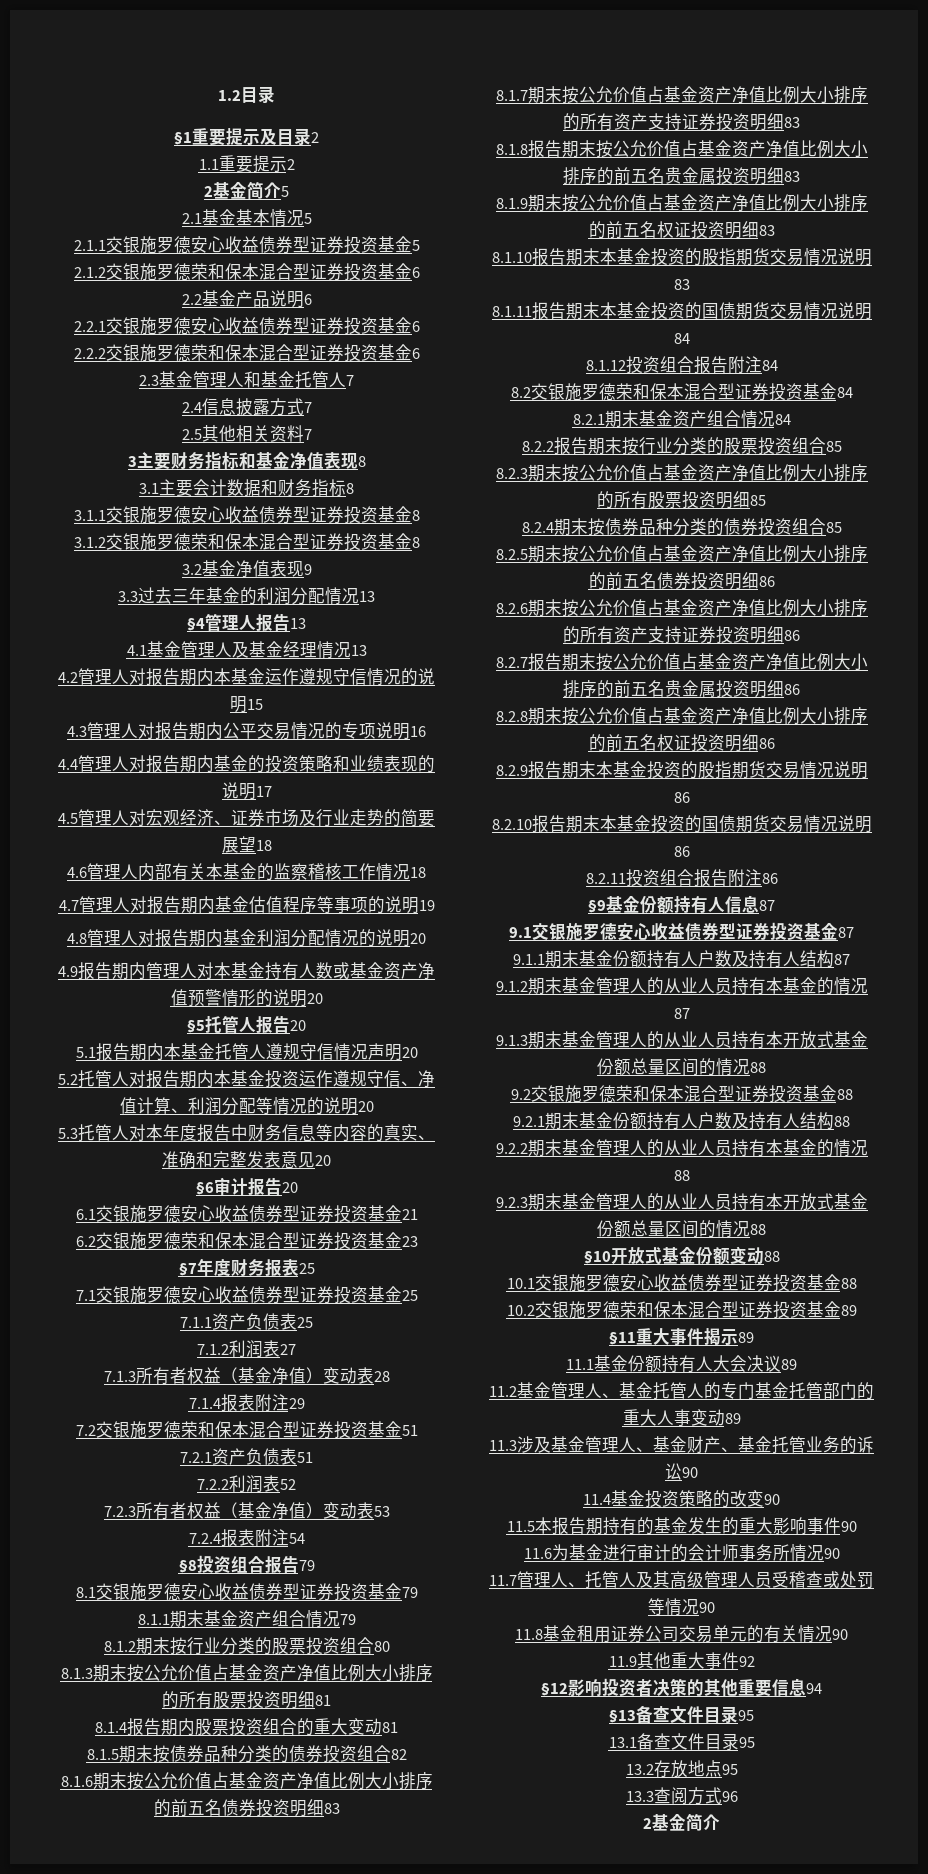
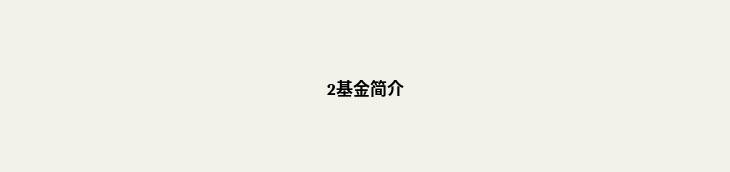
[218,86,275,104] [174,128,319,146] [198,155,295,173] [204,181,289,199] [181,209,312,227] [73,236,420,254] [73,263,420,281] [181,290,312,308] [73,317,420,335] [73,344,420,362] [139,371,354,388] [181,398,312,416] [181,425,312,442] [127,451,366,470] [139,479,354,497] [73,506,420,524] [73,533,420,551] [181,560,312,578] [118,587,375,605] [187,613,306,631] [126,641,367,659] [58,668,435,686] [230,696,263,713] [67,722,426,740] [58,755,435,773] [221,782,272,800] [58,809,435,827] [221,836,272,853] [67,863,426,881] [58,896,435,914] [67,929,426,947] [58,962,435,980] [170,989,323,1007] [187,1015,306,1033] [75,1043,418,1061] [58,1070,435,1088] [119,1097,374,1115] [58,1124,435,1142] [162,1151,331,1169] [195,1177,298,1195] [75,1205,418,1223] [75,1232,418,1250] [178,1258,315,1277] [75,1286,418,1304] [180,1313,313,1330] [197,1340,296,1357] [103,1367,390,1385] [188,1394,305,1412] [75,1421,418,1439] [180,1448,313,1465] [197,1475,296,1492] [103,1502,390,1520] [188,1529,305,1547] [178,1555,315,1574] [75,1583,418,1601] [137,1610,356,1628] [103,1637,390,1655] [60,1664,433,1682] [162,1691,331,1709] [95,1718,398,1736] [86,1745,407,1763] [60,1772,433,1790] [153,1799,340,1817] [495,86,868,104] [563,113,800,131] [495,140,868,158] [563,167,800,185] [495,194,868,212] [588,221,775,239] [491,248,872,266] [673,279,690,290] [491,302,872,320] [673,333,690,344] [585,356,778,374] [510,383,853,401] [572,410,791,428] [521,437,842,455] [495,464,868,482] [597,491,766,509] [521,518,842,536] [495,545,868,563] [588,572,775,590] [495,599,868,617] [563,626,800,644] [495,653,868,671] [563,680,800,698] [495,707,868,725] [588,734,775,752] [495,761,868,779] [673,792,690,803] [491,815,872,833] [673,846,690,857] [585,869,778,887] [588,895,775,914] [509,922,854,941] [513,950,850,968] [495,977,868,995] [673,1008,690,1019] [495,1031,868,1049] [597,1058,766,1076] [510,1085,853,1103] [513,1112,850,1130] [495,1139,868,1157] [673,1170,690,1181] [495,1193,868,1211] [597,1220,766,1238] [583,1246,780,1265] [506,1274,857,1292] [506,1301,857,1319] [609,1328,754,1345] [566,1355,797,1373] [489,1382,874,1400] [622,1409,741,1426] [489,1436,874,1454] [665,1463,698,1480] [583,1490,780,1508] [506,1517,857,1535] [523,1544,840,1562] [489,1571,874,1589] [648,1598,715,1616] [515,1625,848,1643] [608,1652,755,1669] [541,1678,822,1697] [609,1705,754,1724] [608,1733,755,1750] [625,1760,738,1778] [625,1787,738,1805] 1.2目录 // §1重要提示及目录2 // 1.1重要提示2 // 2基金简介5 // 2.1基金基本情况5 // 2.1.1交银施罗德安心收益债券型证券投资基金5 // 2.1.2交银施罗德荣和保本混合型证券投资基金6 // 2.2基金产品说明6 // 2.2.1交银施罗德安心收益债券型证券投资基金6 // 2.2.2交银施罗德荣和保本混合型证券投资基金6 // 2.3基金管理人和基金托管人7 // 2.4信息披露方式7 // 2.5其他相关资料7 // 3主要财务指标和基金净值表现8 // 3.1主要会计数据和财务指标8 // 3.1.1交银施罗德安心收益债券型证券投资基金8 // 3.1.2交银施罗德荣和保本混合型证券投资基金8 // 3.2基金净值表现9 // 3.3过去三年基金的利润分配情况13 // §4管理人报告13 // 4.1基金管理人及基金经理情况13 // 4.2管理人对报告期内本基金运作遵规守信情况的说明15 // 4.3管理人对报告期内公平交易情况的专项说明16 // 4.4管理人对报告期内基金的投资策略和业绩表现的说明17 // 4.5管理人对宏观经济、证券市场及行业走势的简要展望18 // 4.6管理人内部有关本基金的监察稽核工作情况18 // 4.7管理人对报告期内基金估值程序等事项的说明19 // 4.8管理人对报告期内基金利润分配情况的说明20 // 4.9报告期内管理人对本基金持有人数或基金资产净值预警情形的说明20 // §5托管人报告20 // 5.1报告期内本基金托管人遵规守信情况声明20 // 5.2托管人对报告期内本基金投资运作遵规守信、净值计算、利润分配等情况的说明20 // 5.3托管人对本年度报告中财务信息等内容的真实、准确和完整发表意见20 // §6审计报告20 // 6.1交银施罗德安心收益债券型证券投资基金21 // 6.2交银施罗德荣和保本混合型证券投资基金23 // §7年度财务报表25 // 7.1交银施罗德安心收益债券型证券投资基金25 // 7.1.1资产负债表25 // 7.1.2利润表27 // 7.1.3所有者权益（基金净值）变动表28 // 7.1.4报表附注29 // 7.2交银施罗德荣和保本混合型证券投资基金51 // 7.2.1资产负债表51 // 7.2.2利润表52 // 7.2.3所有者权益（基金净值）变动表53 // 7.2.4报表附注54 // §8投资组合报告79 // 8.1交银施罗德安心收益债券型证券投资基金79 // 8.1.1期末基金资产组合情况79 // 8.1.2期末按行业分类的股票投资组合80 // 8.1.3期末按公允价值占基金资产净值比例大小排序的所有股票投资明细81 // 8.1.4报告期内股票投资组合的重大变动81 // 8.1.5期末按债券品种分类的债券投资组合82 // 8.1.6期末按公允价值占基金资产净值比例大小排序的前五名债券投资明细83 // 8.1.7期末按公允价值占基金资产净值比例大小排序的所有资产支持证券投资明细83 // 8.1.8报告期末按公允价值占基金资产净值比例大小排序的前五名贵金属投资明细83 // 8.1.9期末按公允价值占基金资产净值比例大小排序的前五名权证投资明细83 // 8.1.10报告期末本基金投资的股指期货交易情况说明83 // 8.1.11报告期末本基金投资的国债期货交易情况说明84 // 8.1.12投资组合报告附注84 // 8.2交银施罗德荣和保本混合型证券投资基金84 // 8.2.1期末基金资产组合情况84 // 8.2.2报告期末按行业分类的股票投资组合85 // 8.2.3期末按公允价值占基金资产净值比例大小排序的所有股票投资明细85 // 8.2.4期末按债券品种分类的债券投资组合85 // 8.2.5期末按公允价值占基金资产净值比例大小排序的前五名债券投资明细86 // 8.2.6期末按公允价值占基金资产净值比例大小排序的所有资产支持证券投资明细86 // 8.2.7报告期末按公允价值占基金资产净值比例大小排序的前五名贵金属投资明细86 // 8.2.8期末按公允价值占基金资产净值比例大小排序的前五名权证投资明细86 // 8.2.9报告期末本基金投资的股指期货交易情况说明86 // 8.2.10报告期末本基金投资的国债期货交易情况说明86 // 8.2.11投资组合报告附注86 // §9基金份额持有人信息87 // 9.1交银施罗德安心收益债券型证券投资基金87 // 9.1.1期末基金份额持有人户数及持有人结构87 // 9.1.2期末基金管理人的从业人员持有本基金的情况87 // 9.1.3期末基金管理人的从业人员持有本开放式基金份额总量区间的情况88 // 9.2交银施罗德荣和保本混合型证券投资基金88 // 9.2.1期末基金份额持有人户数及持有人结构88 // 9.2.2期末基金管理人的从业人员持有本基金的情况88 // 9.2.3期末基金管理人的从业人员持有本开放式基金份额总量区间的情况88 // §10开放式基金份额变动88 // 10.1交银施罗德安心收益债券型证券投资基金88 // 10.2交银施罗德荣和保本混合型证券投资基金89 // §11重大事件揭示89 // 11.1基金份额持有人大会决议89 // 11.2基金管理人、基金托管人的专门基金托管部门的重大人事变动89 // 11.3涉及基金管理人、基金财产、基金托管业务的诉讼90 // 11.4基金投资策略的改变90 // 11.5本报告期持有的基金发生的重大影响事件90 // 11.6为基金进行审计的会计师事务所情况90 // 11.7管理人、托管人及其高级管理人员受稽查或处罚等情况90 // 11.8基金租用证券公司交易单元的有关情况90 // 11.9其他重大事件92 // §12影响投资者决策的其他重要信息94 // §13备查文件目录95 // 13.1备查文件目录95 // 13.2存放地点95 // 13.3查阅方式96 // -> (326, 89) none

